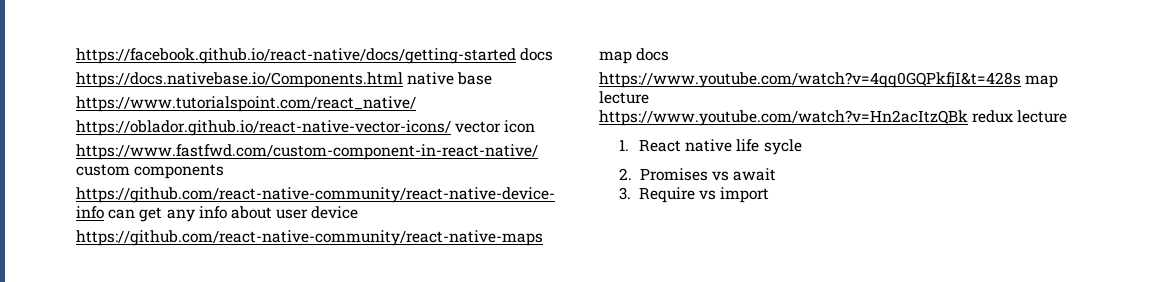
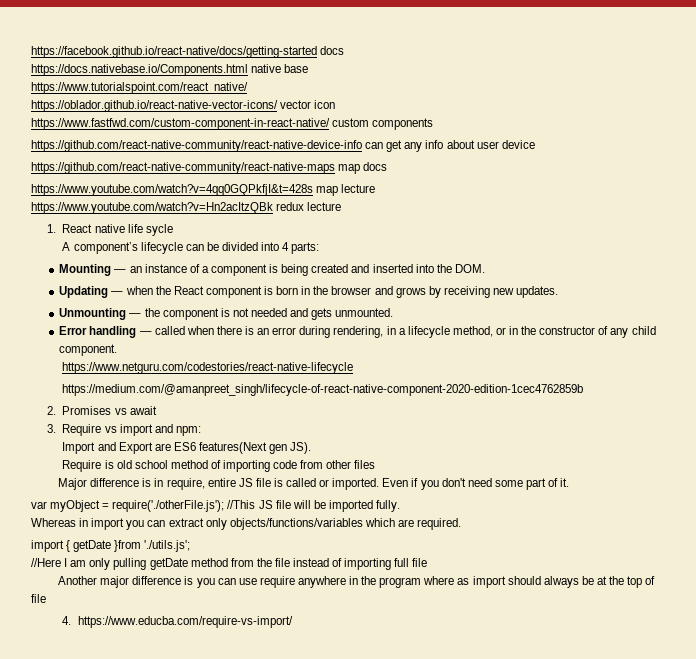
(802, 147) none -> [62,242,320,254] [59,264,485,276] [59,286,559,298] [59,308,394,320] [59,326,656,338] [59,344,118,356] [62,362,354,374] [62,384,584,396] // A component’s lifecycle can be divided into 4 parts: // Mounting — an instance of a component is being created and inserted into the DOM. // Updating — when the React component is born in the browser and grows by receiving new updates. // Unmounting — the component is not needed and gets unmounted. // Error handling — called when there is an error during rendering, in a lifecycle method, or in the constructor of any child component. // https://www.netguru.com/codestories/react-native-lifecycle // https://medium.com/@amanpreet_singh/lifecycle-of-react-native-component-2020-edition-1cec4762859b
(770, 195) none -> [154,424,201,436] [62,442,312,454] [62,460,376,472] [58,478,570,490] [31,500,401,512] [31,518,462,530] [31,540,191,552] [31,558,428,570] [58,576,656,588] [31,594,46,603] [62,616,294,628] and npm: // Import and Export are ES6 features(Next gen JS). // Require is old school method of importing code from other files // Major difference is in require, entire JS file is called or imported. Even if you don't need some part of it. // var myObject = require('./otherFile.js'); //This JS file will be imported fully. // Whereas in import you can extract only objects/functions/variables which are required. // import { getDate }from './utils.js'; // //Here I am only pulling getDate method from the file instead of importing full file // Another major difference is you can use require anywhere in the program where as import should always be at the top of file // 4. https://www.educba.com/require-vs-import/

